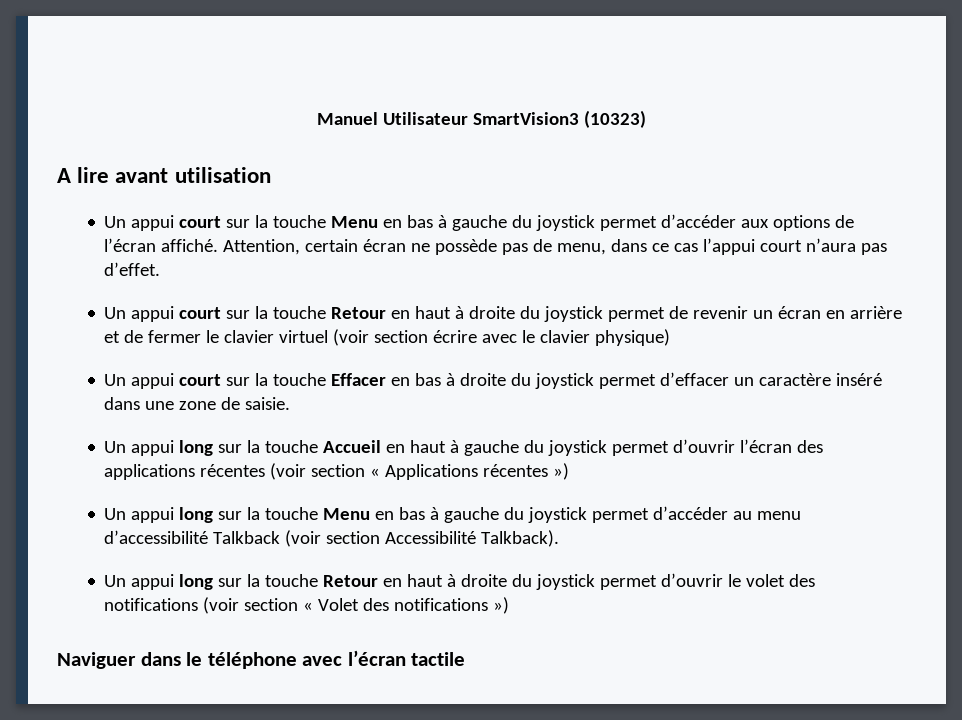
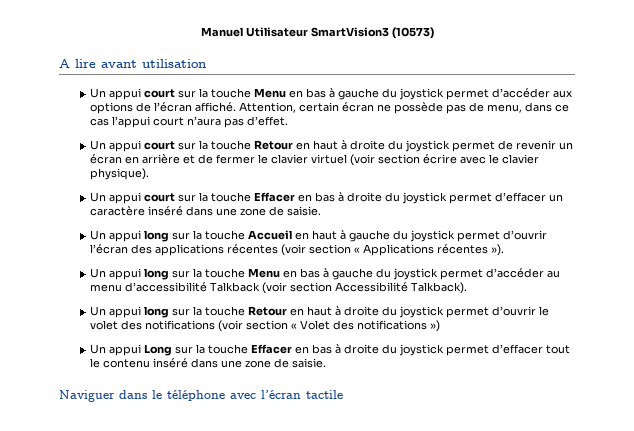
[583,110,646,128] (10323) -> [391,27,434,39] (10573)
[595,329,671,346] physique) -> [90,168,150,180] physique).
[553,463,570,480] ») -> [491,244,505,256] »).
(510, 605) none -> [90,344,571,356] [90,358,327,368] // Un appui Long sur la touche Effacer en bas à droite du joystick permet d’effacer tout le contenu inséré dans une zone de saisie.

